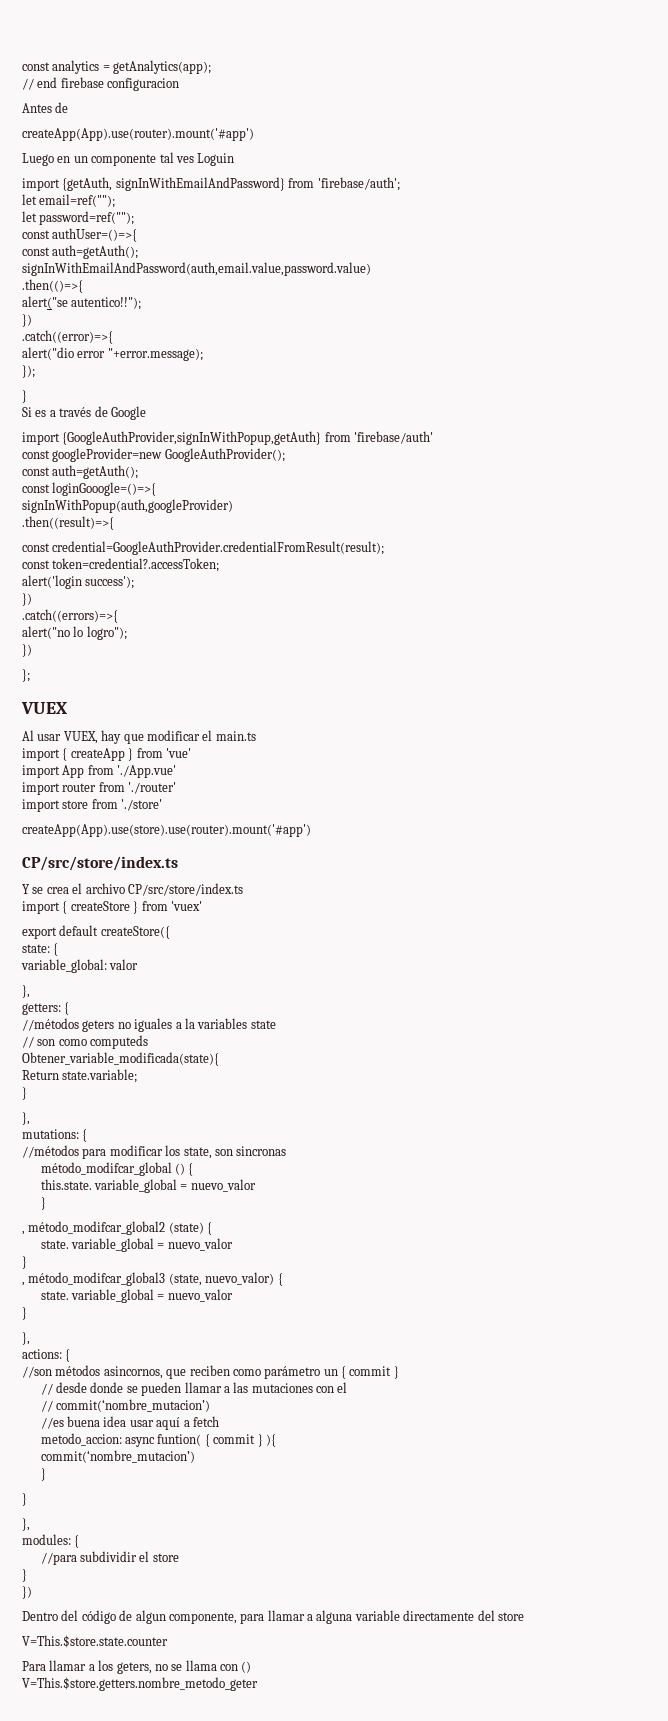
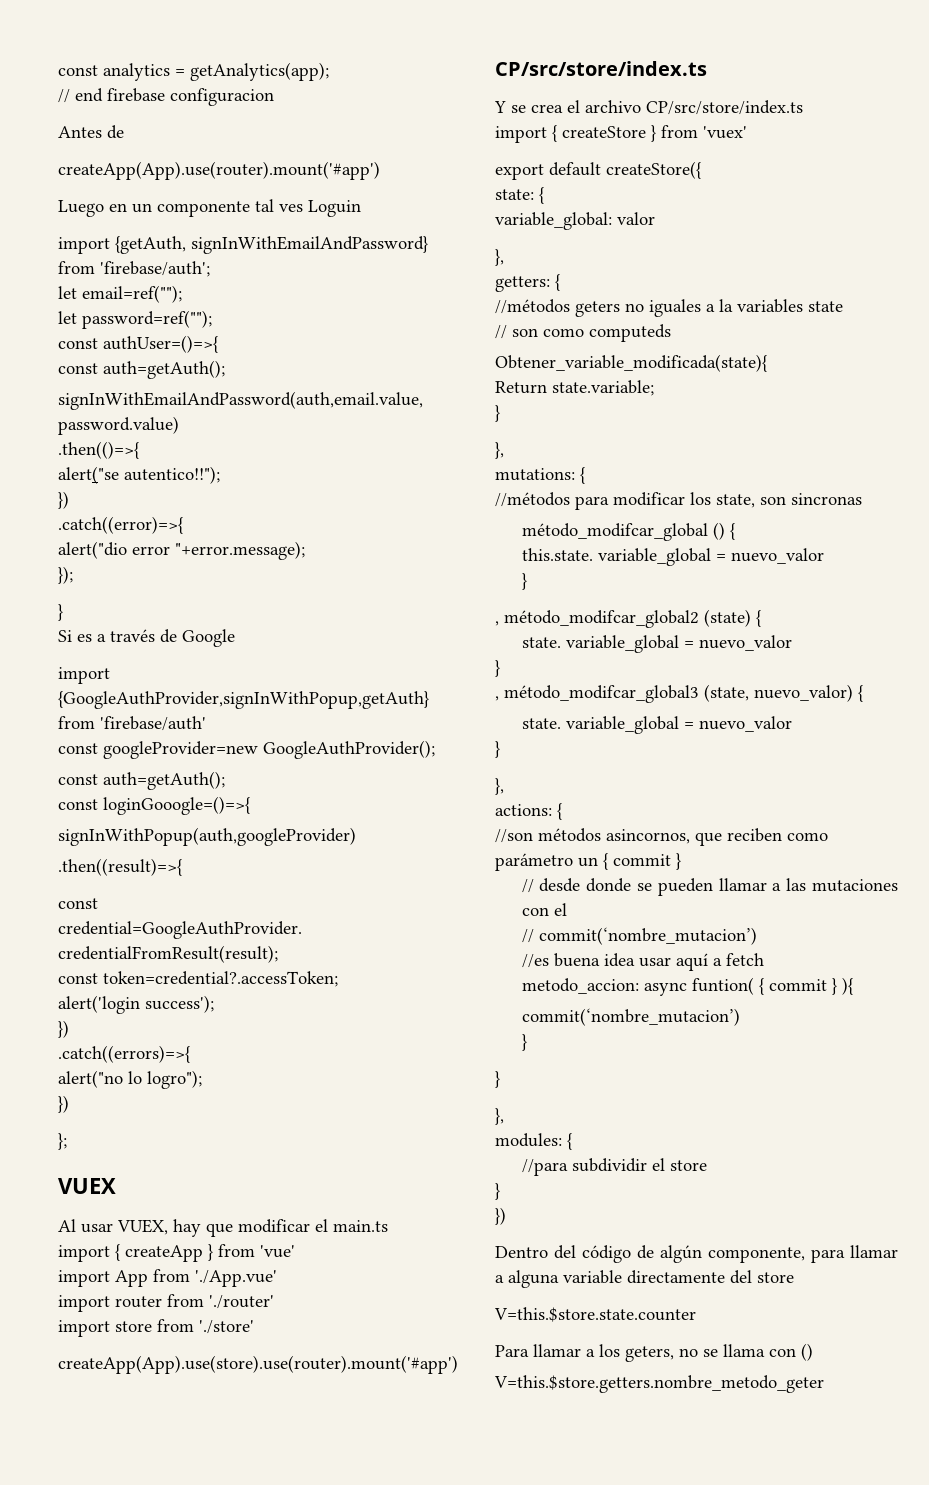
[135,1610,166,1624] algun -> [660,1245,702,1263] algún
[22,1635,168,1648] V=This.$store.state.counter -> [494,1307,696,1322] V=this.$store.state.counter
[22,1677,258,1691] V=This.$store.getters.nombre_metodo_geter -> [494,1375,824,1393] V=this.$store.getters.nombre_metodo_geter

